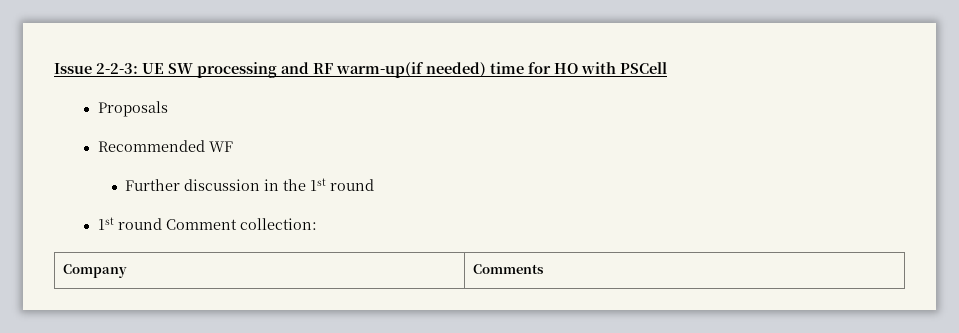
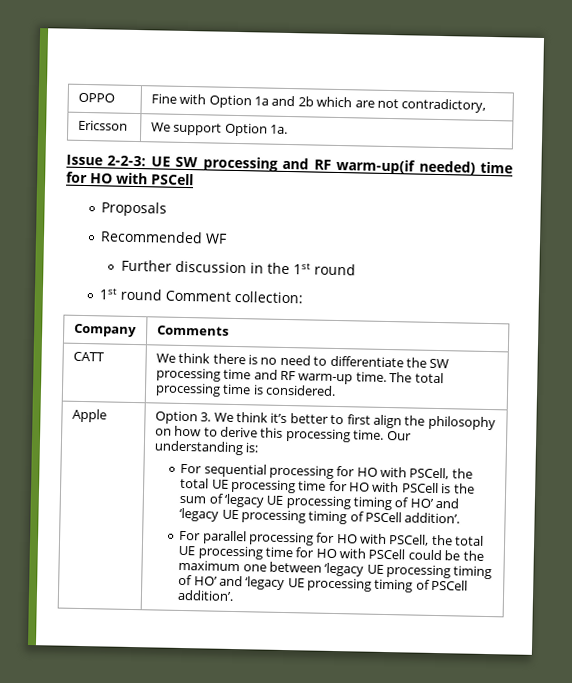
(54, 68) none -> [77,92,115,103] [150,93,487,113] [77,119,128,131] [150,122,289,137] OPPO | Fine with Option 1a and 2b which are not contradictory, // Ericsson | We support Option 1a. //
(545, 269) none -> [72,351,105,362] [155,352,450,369] [155,367,444,385] [154,382,337,397] [71,408,107,423] [154,410,496,431] [154,425,412,443] [153,440,260,456] [180,463,473,480] [180,477,475,494] [179,493,460,511] [179,507,461,525] [179,530,485,546] [178,545,484,561] [178,559,493,580] [178,574,469,593] [177,589,235,602] // CATT | We think there is no need to differentiate the SW processing time and RF warm-up time. The total processing time is considered. // Apple | Option 3. We think it’s better to first align the philosophy on how to derive this processing time. Our understanding is: // For sequential processing for HO with PSCell, the total UE processing time for HO with PSCell is the sum of ‘legacy UE processing timing of HO’ and ‘legacy UE processing timing of PSCell addition’. // For parallel processing for HO with PSCell, the total UE processing time for HO with PSCell could be the maximum one between ‘legacy UE processing timing of HO’ and ‘legacy UE processing timing of PSCell addition’.

